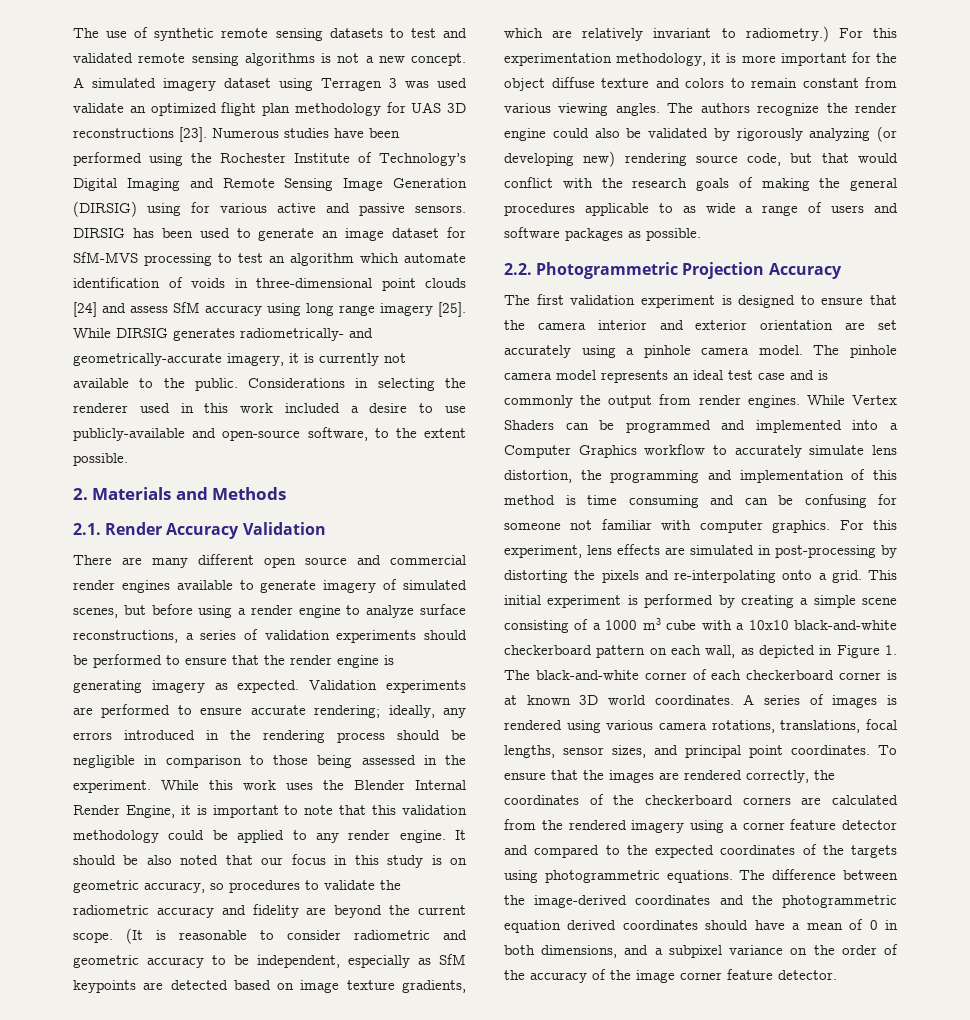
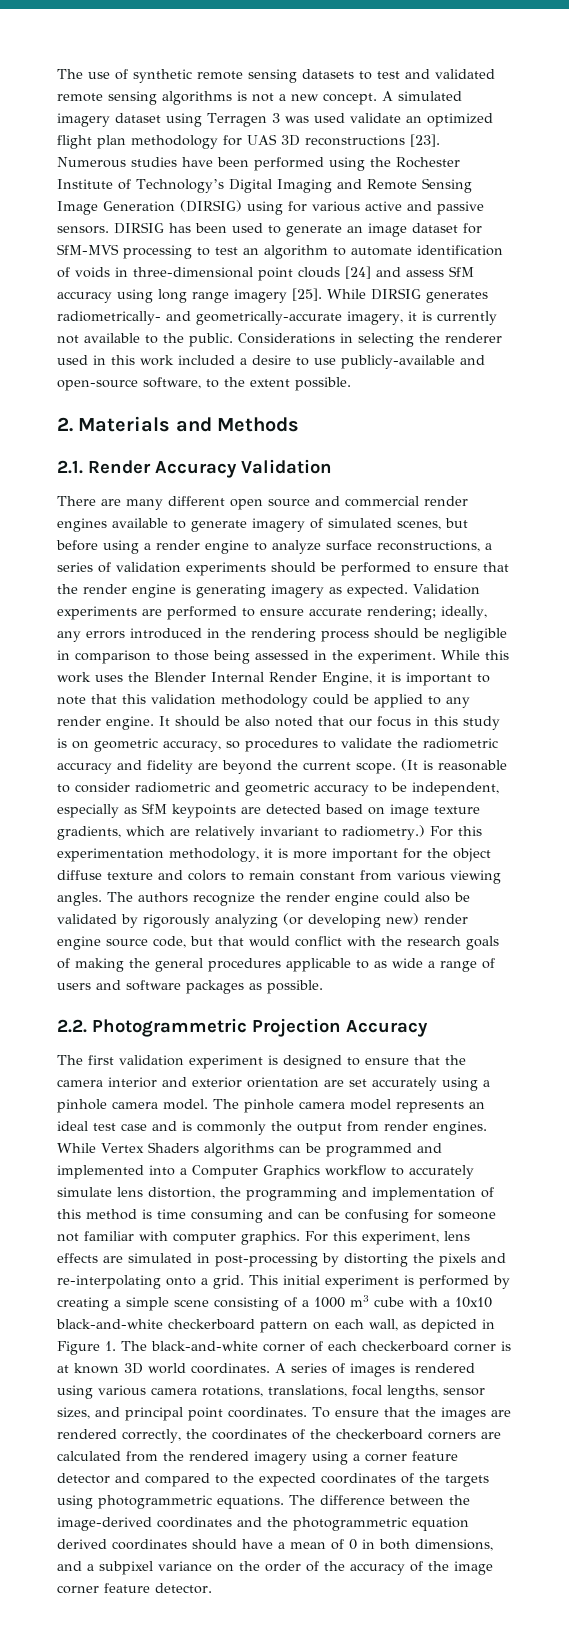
[360,253,399,263] which -> [333,247,346,256] to
[624,153,687,166] rendering -> [424,914,468,924] [57,936,101,950] render engine
(554, 425) none -> [203,1143,274,1157] algorithms

